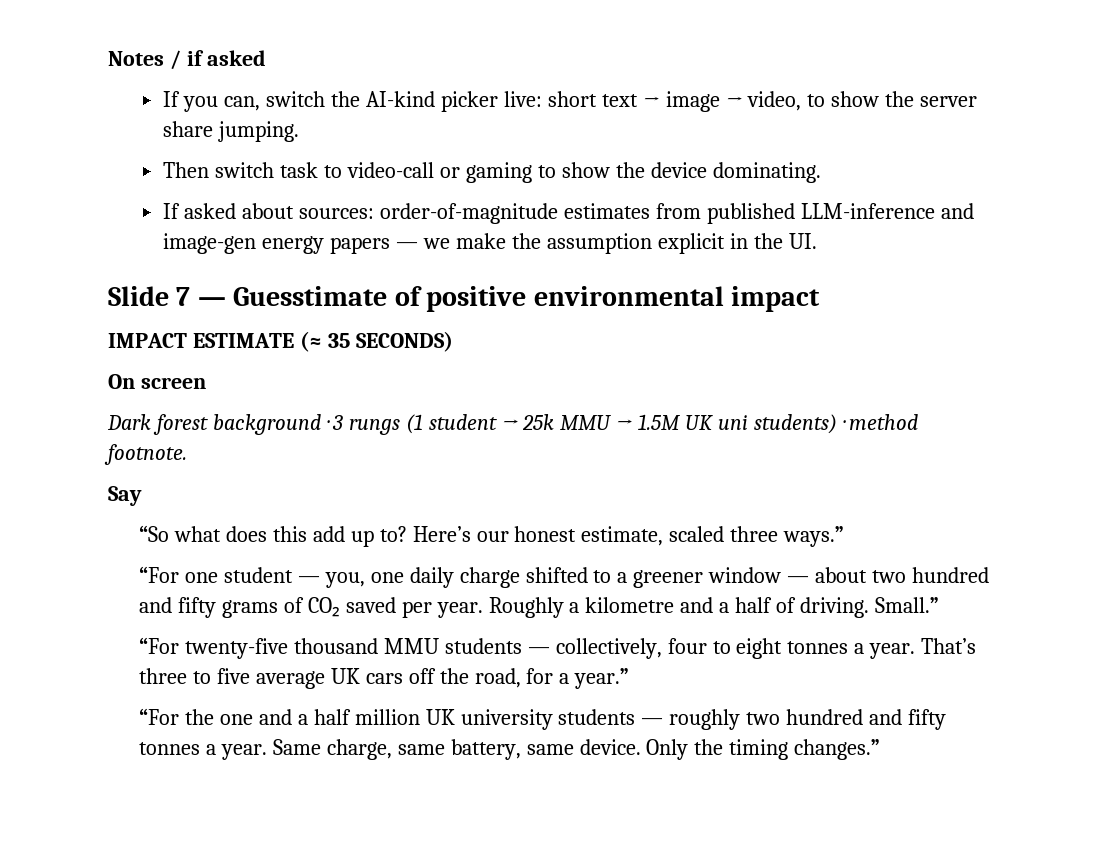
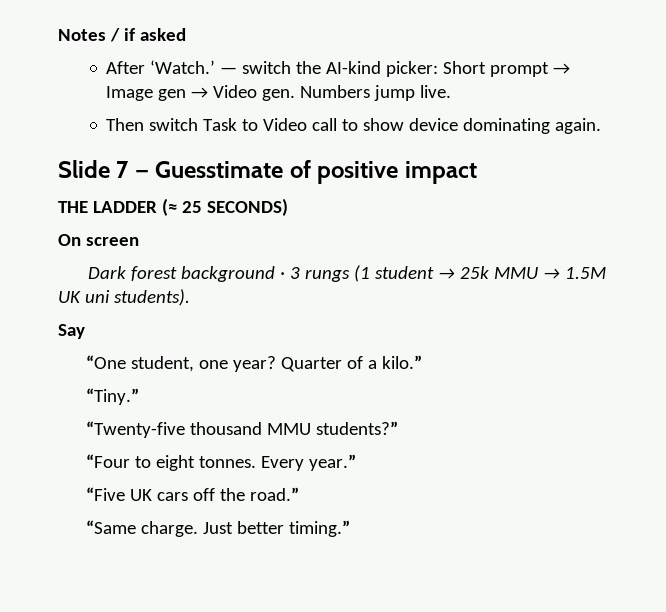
[163,91,978,112] [163,121,300,142] [163,162,821,183] [163,203,974,224] [163,233,817,254] If you can, switch the AI-kind picker live: short text → image → video, to show the server share jumping. // Then switch task to video-call or gaming to show the device dominating. // If asked about sources: order-of-magnitude estimates from published LLM-inference and image-gen energy papers — we make the assumption explicit in the UI. -> [106,60,571,77] [106,85,452,101] [106,118,602,134] After ‘Watch.’ — switch the AI-kind picker: Short prompt → Image gen → Video gen. Numbers jump live. // Then switch Task to Video call to show device dominating again.
[533,286,724,306] environmental -> (399, 172) none
[108,331,350,352] IMPACT ESTIMATE (≈ 35 -> [58,198,202,216] THE LADDER (≈ 25
[754,414,918,434] [104,444,187,465] [108,486,142,506] [139,525,845,547] [139,566,990,588] [139,597,940,618] [139,637,977,659] [139,668,630,689] [139,708,947,730] [139,739,881,760] students) · method footnote. // Say // “So what does this add up to? Here’s our honest estimate, scaled three ways.” // “For one student — you, one daily charge shifted to a greener window — about two hundred and fifty grams of CO₂ saved per year. Roughly a kilometre and a half of driving. Small.” // “For twenty-five thousand MMU students — collectively, four to eight tonnes a year. That’s three to five average UK cars off the road, for a year.” // “For the one and a half million UK university students — roughly two hundred and fifty tonnes a year. Same charge, same battery, same device. Only the timing changes.” -> [113,289,190,306] [58,324,85,339] [85,355,422,372] [85,388,139,405] [85,421,398,438] [85,454,356,471] [85,487,299,501] [85,520,350,537] students). // Say // “One student, one year? Quarter of a kilo.” // “Tiny.” // “Twenty-five thousand MMU students?” // “Four to eight tonnes. Every year.” // “Five UK cars off the road.” // “Same charge. Just better timing.”

